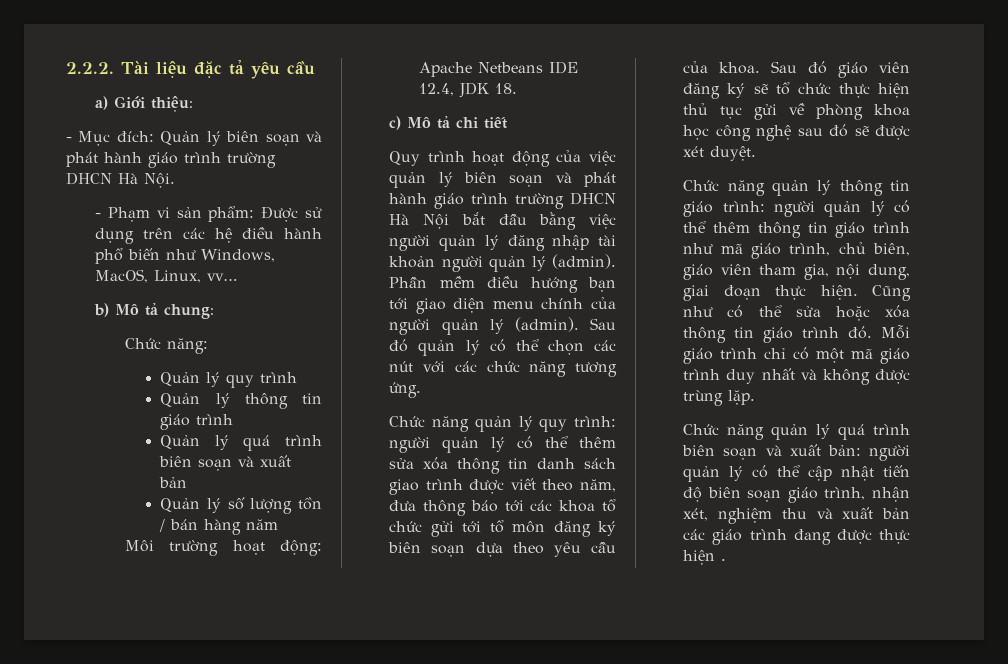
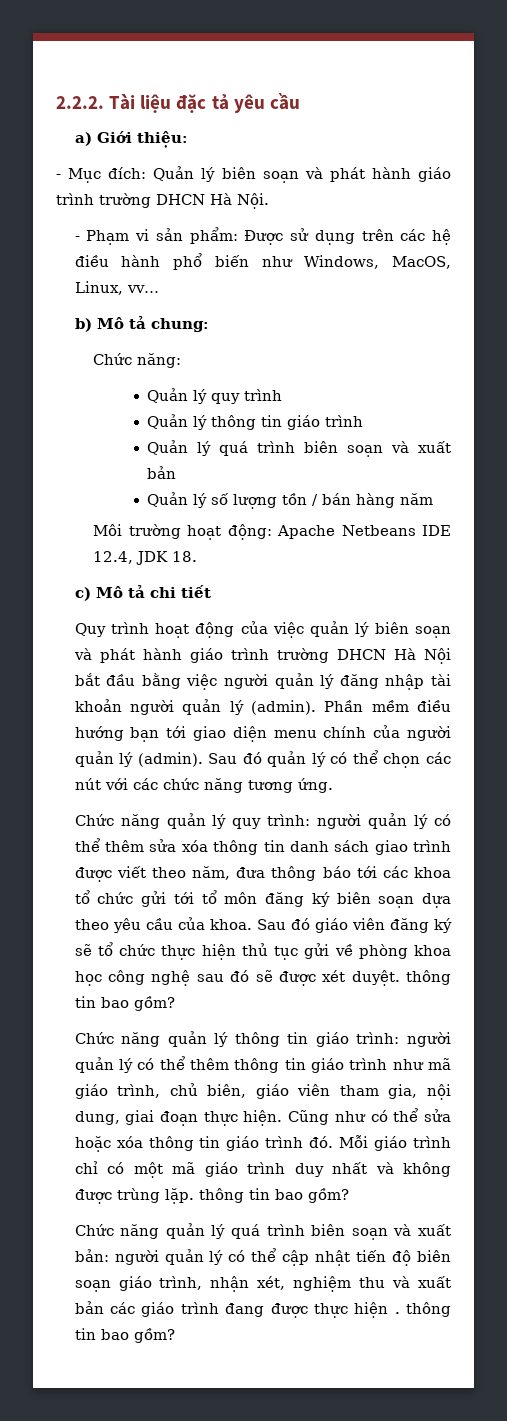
(757, 153) none -> [405,970,451,985] [74,996,175,1011] thông tin bao gồm?
(756, 397) none -> [198,1188,349,1203] thông tin bao gồm?
(727, 559) none -> [406,1302,451,1317] [74,1328,175,1343] thông tin bao gồm?

